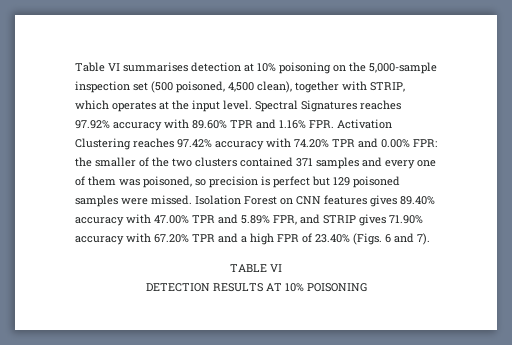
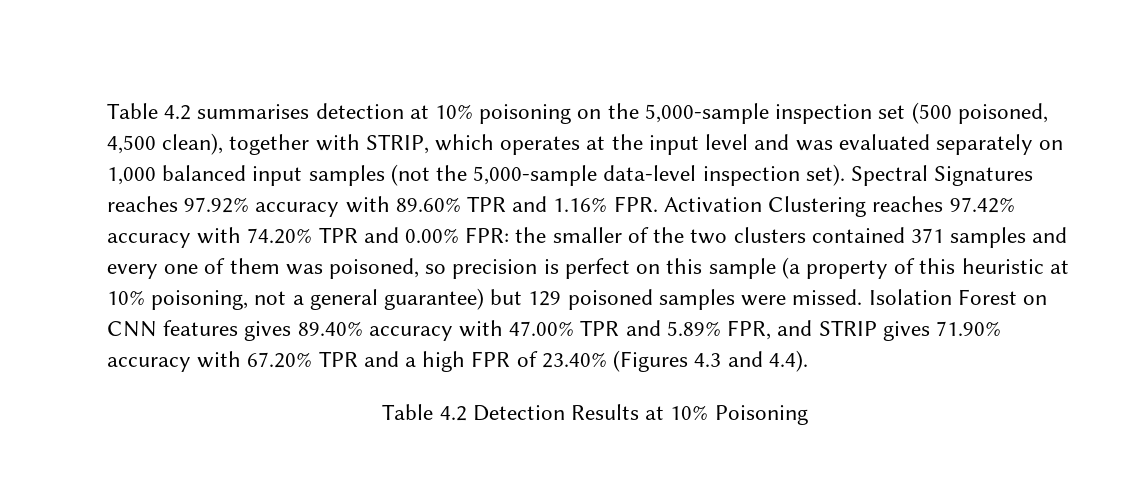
[75,62,120,72] Table VI -> [107,103,192,120] Table 4.2
[223,100,252,110] level. -> [705,134,1064,155] [107,164,845,186] level and was evaluated separately on 1,000 balanced input samples (not the 5,000-sample data-level inspection set).
(310, 182) none -> [636,257,1069,279] [107,288,485,310] on this sample (a property of this heuristic at 10% poisoning, not a general guarantee)
[353,233,430,245] [230,264,282,272] [145,283,367,292] (Figs. 6 and 7). // TABLE VI // DETECTION RESULTS AT 10% POISONING -> [613,350,808,372] [382,404,808,425] (Figures 4.3 and 4.4). // Table 4.2 Detection Results at 10% Poisoning

